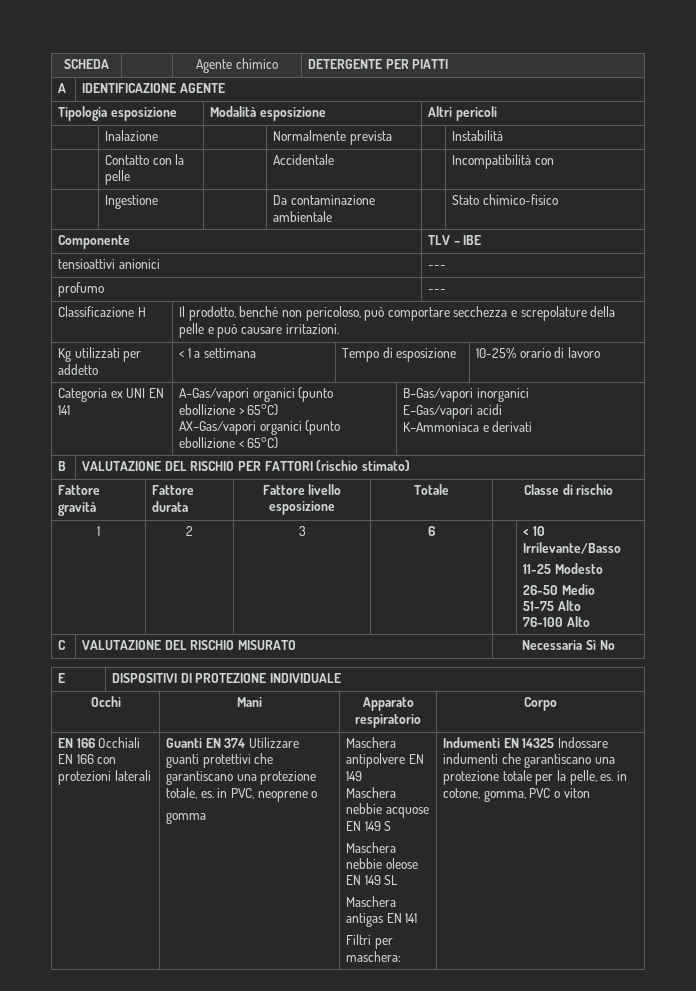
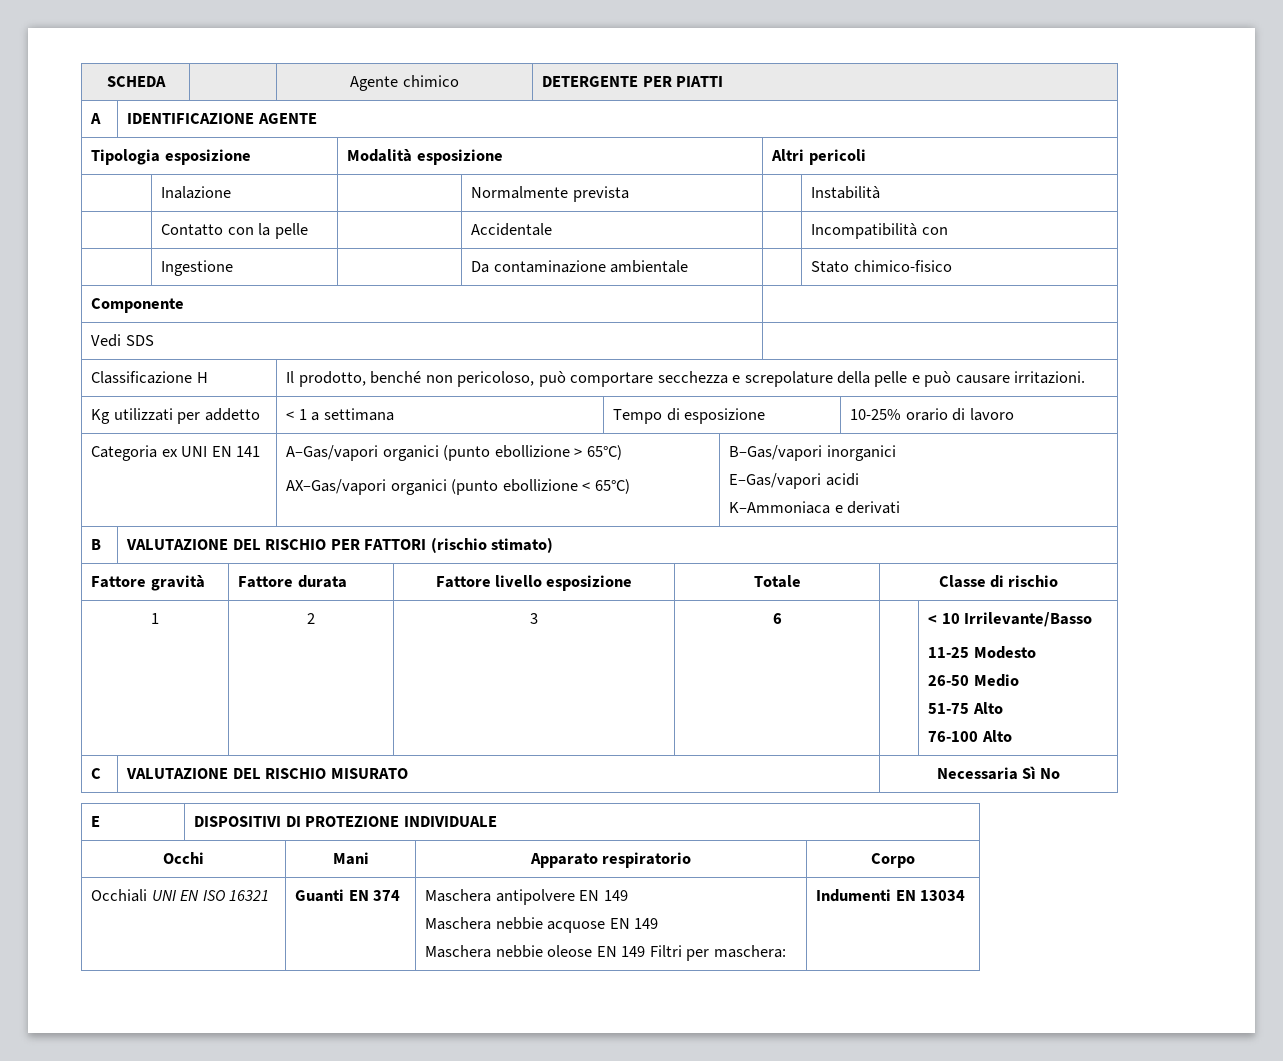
[427,235,482,245] [57,259,160,269] [427,265,446,269] [57,282,104,297] [427,289,446,293] TLV – IBE // tensioattivi anionici | --- // profumo | --- -> [91,334,154,347] // Vedi SDS |
[57,737,141,748] [57,754,117,764] [57,770,151,785] [165,737,299,748] [165,753,274,768] [165,771,317,785] [165,787,318,802] [165,812,206,824] EN 166 Occhiali EN 166 con protezioni laterali | Guanti EN 374 Utilizzare guanti protettivi che garantiscano una protezione totale, es. in PVC, neoprene o // gomma -> [91,889,270,902] [295,889,401,902] Occhiali UNI EN ISO 16321 | Guanti EN 374
[384,821,392,831] S -> (659, 923) none
[384,875,399,885] [345,896,396,907] [345,913,418,927] SL // Maschera antigas EN 141 // -> (646, 951) none
[522,737,608,748] [442,753,615,768] [442,770,627,785] [442,788,590,802] 14325 Indossare indumenti che garantiscano una protezione totale per la pelle, es. in cotone, gomma, PVC o viton -> [920,890,966,901] 13034

